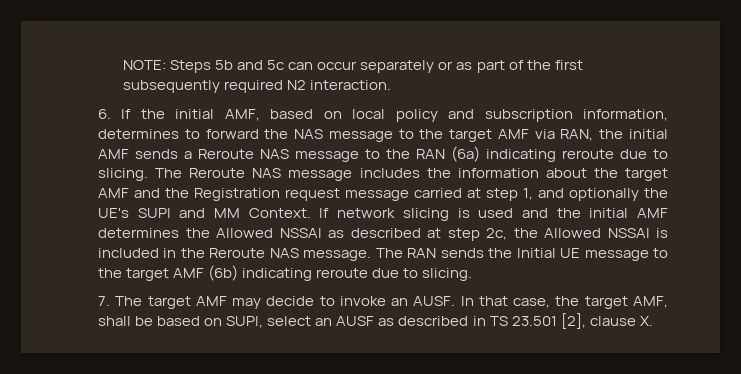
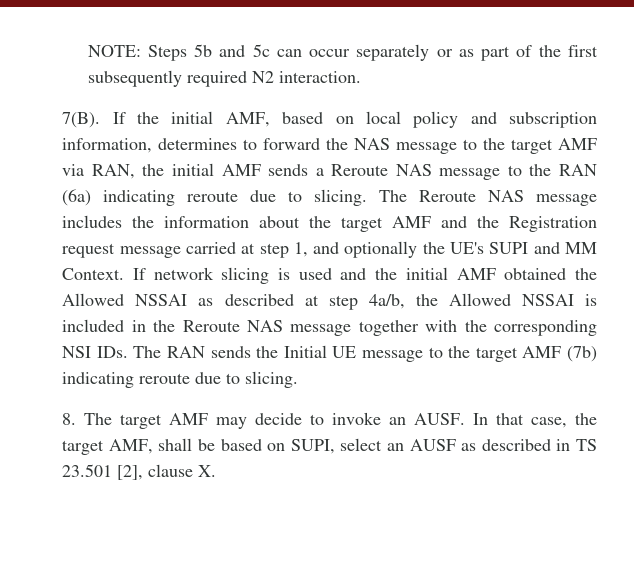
[98,109,112,119] 6. -> [62,112,101,128] 7(B).
[98,228,180,238] determines -> [504,268,567,280] obtained
[486,228,508,240] 2c, -> [368,294,405,309] 4a/b,
[303,250,372,261] message. -> [290,320,597,336] [62,346,128,358] message together with the corresponding NSI IDs.
[208,265,239,281] (6b) -> [567,346,597,362] (7b)
[98,296,111,306] 7. -> [62,413,77,425] 8.

